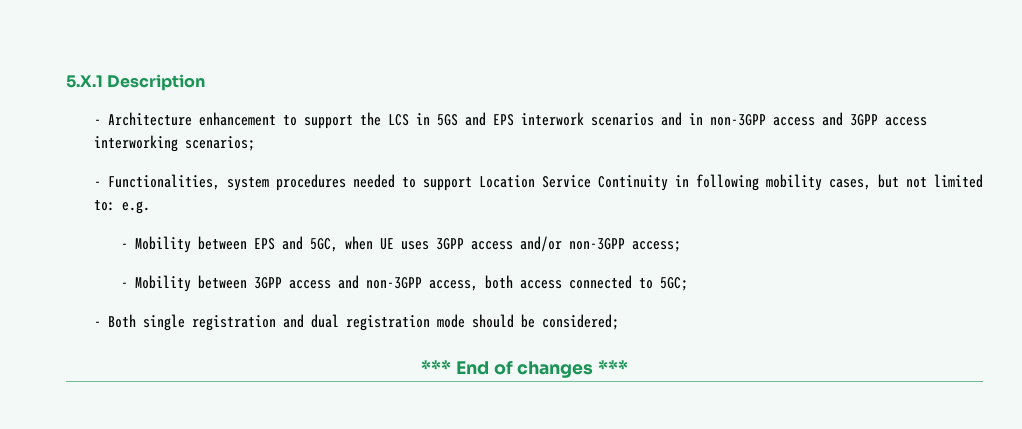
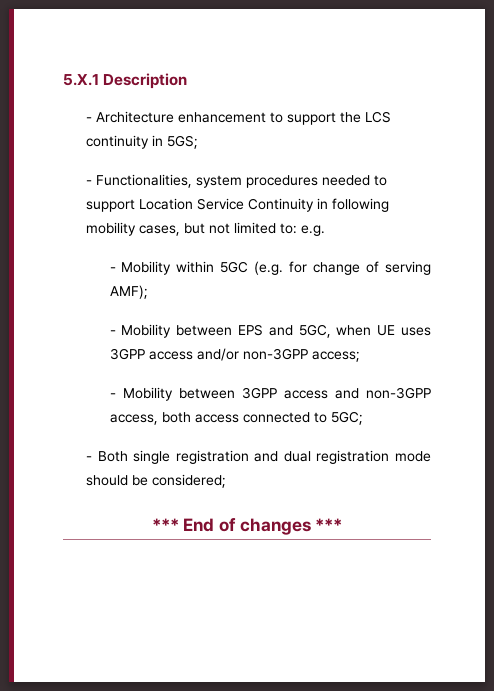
[415,112,927,126] [93,135,255,152] in 5GS and EPS interwork scenarios and in non-3GPP access and 3GPP access interworking scenarios; -> [86,135,199,149] continuity in 5GS;
(150, 207) none -> [109,261,431,275] [109,285,148,299] // - Mobility within 5GC (e.g. for change of serving AMF);

